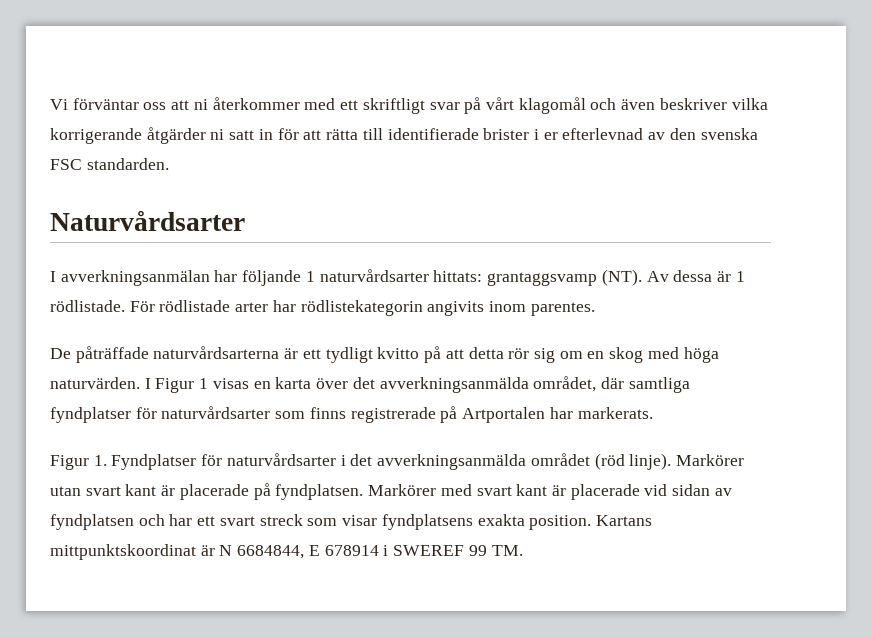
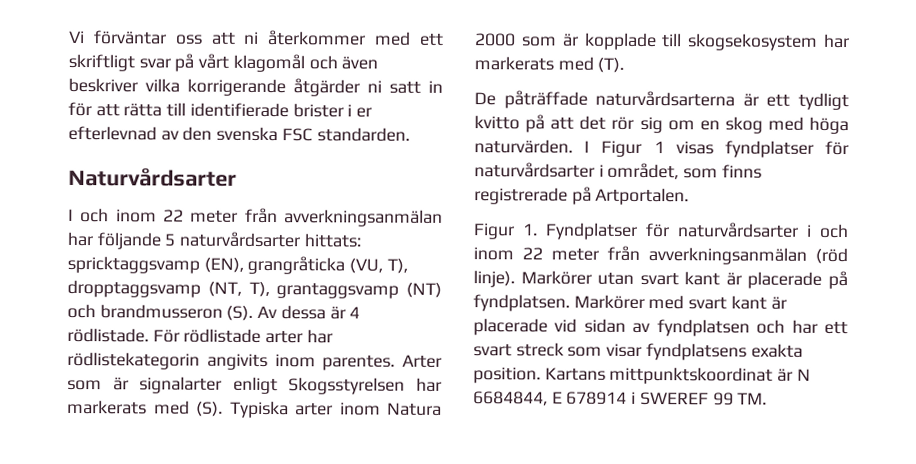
(56, 276) none -> [80,207,278,224] och inom 22 meter från
[305,271,315,282] 1 -> [164,233,176,247] 5
[487,269,642,286] grantaggsvamp (NT). -> [67,255,408,275] [67,279,442,299] [67,303,254,321] spricktaggsvamp (EN), grangråticka (VU, T), dropptaggsvamp (NT, T), grantaggsvamp (NT) och brandmusseron (S).
[735,271,745,282] 1 -> [349,306,361,319] 4
(595, 309) none -> [402,354,442,368] [67,376,442,395] [67,399,442,419] [474,32,850,51] [474,56,625,73] Arter som är signalarter enligt Skogsstyrelsen har markerats med (S). Typiska arter inom Natura 2000 som är kopplade till skogsekosystem har markerats med (T).
[468,347,504,359] detta -> [579,115,607,130] det
[253,376,690,393] en karta över det avverkningsanmälda området, där samtliga -> (714, 148) none
(271, 412) none -> [598,162,680,180] i området,
[462,407,653,423] Artportalen har markerats. -> [595,187,690,206] Artportalen.
[350,453,590,470] det avverkningsanmälda området -> [819,223,849,239] [473,245,807,265] och inom 22 meter från avverkningsanmälan

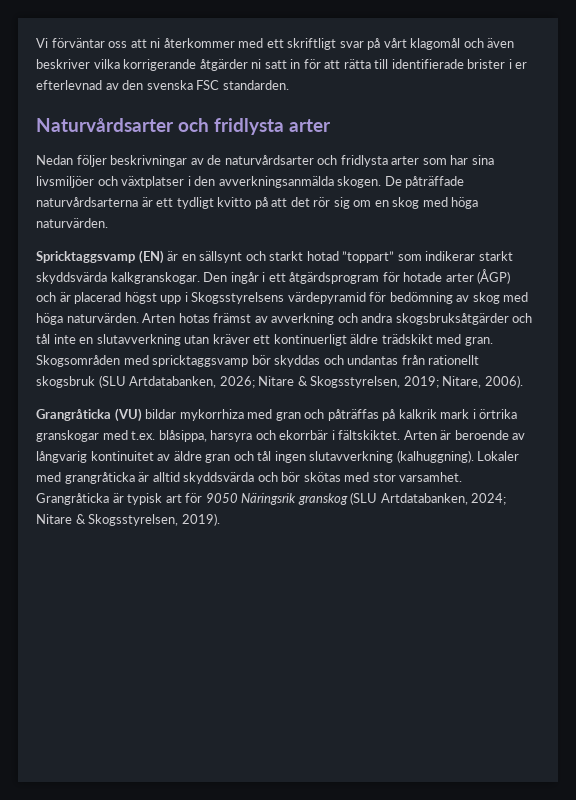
[68,207,443,227] [67,231,361,250] [67,255,408,275] [67,279,442,299] [67,303,361,321] [67,327,333,344] [67,351,442,371] [67,376,442,395] [67,399,442,419] [474,32,850,51] [474,56,625,73] // I och inom 22 meter från avverkningsanmälan har följande 5 naturvårdsarter hittats: spricktaggsvamp (EN), grangråticka (VU, T), dropptaggsvamp (NT, T), grantaggsvamp (NT) och brandmusseron (S). Av dessa är 4 rödlistade. För rödlistade arter har rödlistekategorin angivits inom parentes. Arter som är signalarter enligt Skogsstyrelsen har markerats med (S). Typiska arter inom Natura 2000 som är kopplade till skogsekosystem har markerats med (T). // -> [178,118,331,135] [36,155,494,167] [36,176,382,188] och fridlysta arter // Nedan följer beskrivningar av de naturvårdsarter och fridlysta arter som har sina livsmiljöer och växtplatser i den avverkningsanmälda skogen.
[584,140,849,158] [474,162,762,180] [474,186,690,206] [473,222,849,240] [473,245,848,265] [473,270,848,290] [473,294,787,312] [473,318,848,337] [473,342,803,361] [473,366,811,385] [473,391,768,406] I Figur 1 visas fyndplatser för naturvårdsarter i området, som finns registrerade på Artportalen. // Figur 1. Fyndplatser för naturvårdsarter i och inom 22 meter från avverkningsanmälan (röd linje). Markörer utan svart kant är placerade på fyndplatsen. Markörer med svart kant är placerade vid sidan av fyndplatsen och har ett svart streck som visar fyndplatsens exakta position. Kartans mittpunktskoordinat är N 6684844, E 678914 i SWEREF 99 TM. -> [36,250,513,264] [36,269,511,284] [36,292,529,304] [36,313,533,325] [36,334,493,346] [36,355,480,367] [36,375,523,388] [36,408,518,422] [36,430,526,442] [36,450,520,463] [36,472,463,484] [36,492,507,505] [36,513,220,526] // Spricktaggsvamp (EN) är en sällsynt och starkt hotad ”toppart” som indikerar starkt skyddsvärda kalkgranskogar. Den ingår i ett åtgärdsprogram för hotade arter (ÅGP) och är placerad högst upp i Skogsstyrelsens värdepyramid för bedömning av skog med höga naturvärden. Arten hotas främst av avverkning och andra skogsbruksåtgärder och tål inte en slutavverkning utan kräver ett kontinuerligt äldre trädskikt med gran. Skogsområden med spricktaggsvamp bör skyddas och undantas från rationellt skogsbruk (SLU Artdatabanken, 2026; Nitare & Skogsstyrelsen, 2019; Nitare, 2006). // Grangråticka (VU) bildar mykorrhiza med gran och påträffas på kalkrik mark i örtrika granskogar med t.ex. blåsippa, harsyra och ekorrbär i fältskiktet. Arten är beroende av långvarig kontinuitet av äldre gran och tål ingen slutavverkning (kalhuggning). Lokaler med grangråticka är alltid skyddsvärda och bör skötas med stor varsamhet. Grangråticka är typisk art för 9050 Näringsrik granskog (SLU Artdatabanken, 2024; Nitare & Skogsstyrelsen, 2019).

